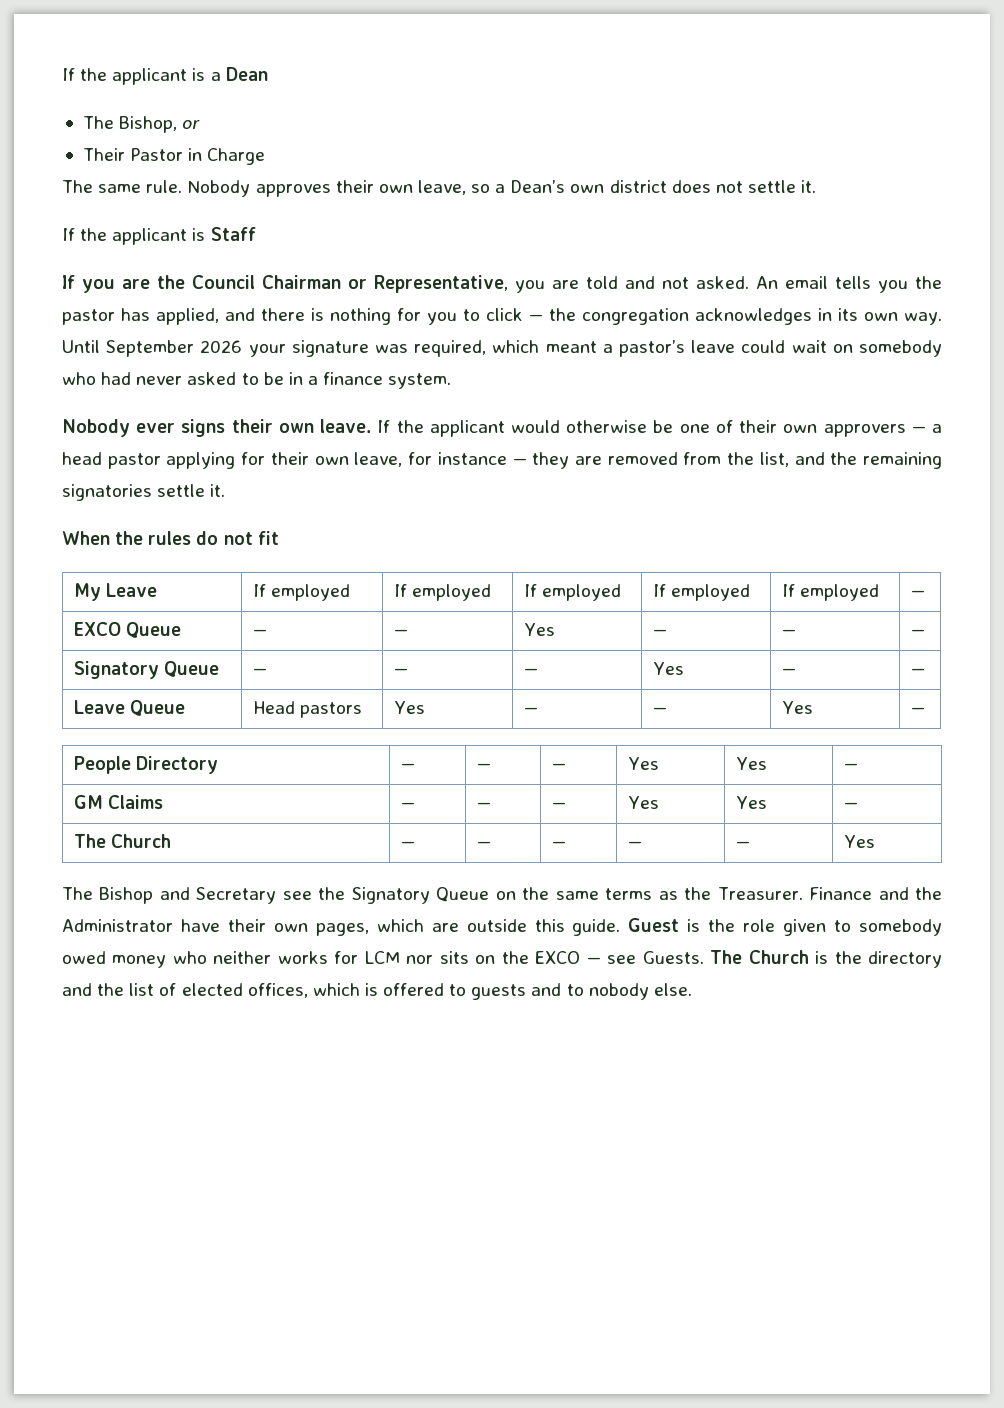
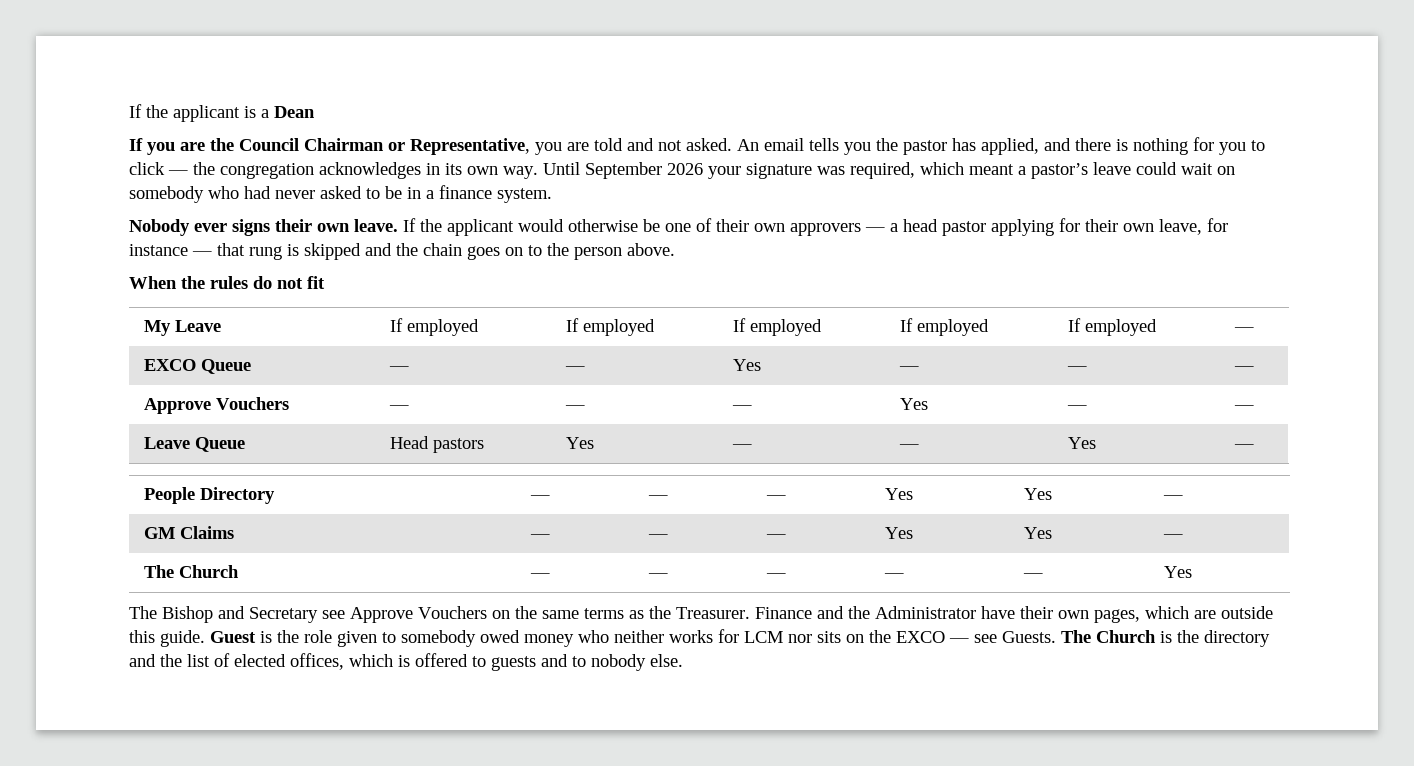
[82,116,201,133] [82,148,266,165] [62,180,817,197] [62,227,256,245] // The Bishop, or // Their Pastor in Charge // The same rule. Nobody approves their own leave, so a Dean’s own district does not settle it. // If the applicant is Staff -> (315, 112) none
[532,452,942,469] [62,484,226,501] they are removed from the list, and the remaining signatories settle it. -> [217,243,675,260] that rung is skipped and the chain goes on to the person above.
[74,661,220,679] Signatory Queue -> [143,397,289,414] Approve Vouchers
[318,887,490,904] the Signatory Queue -> [350,606,487,623] Approve Vouchers

